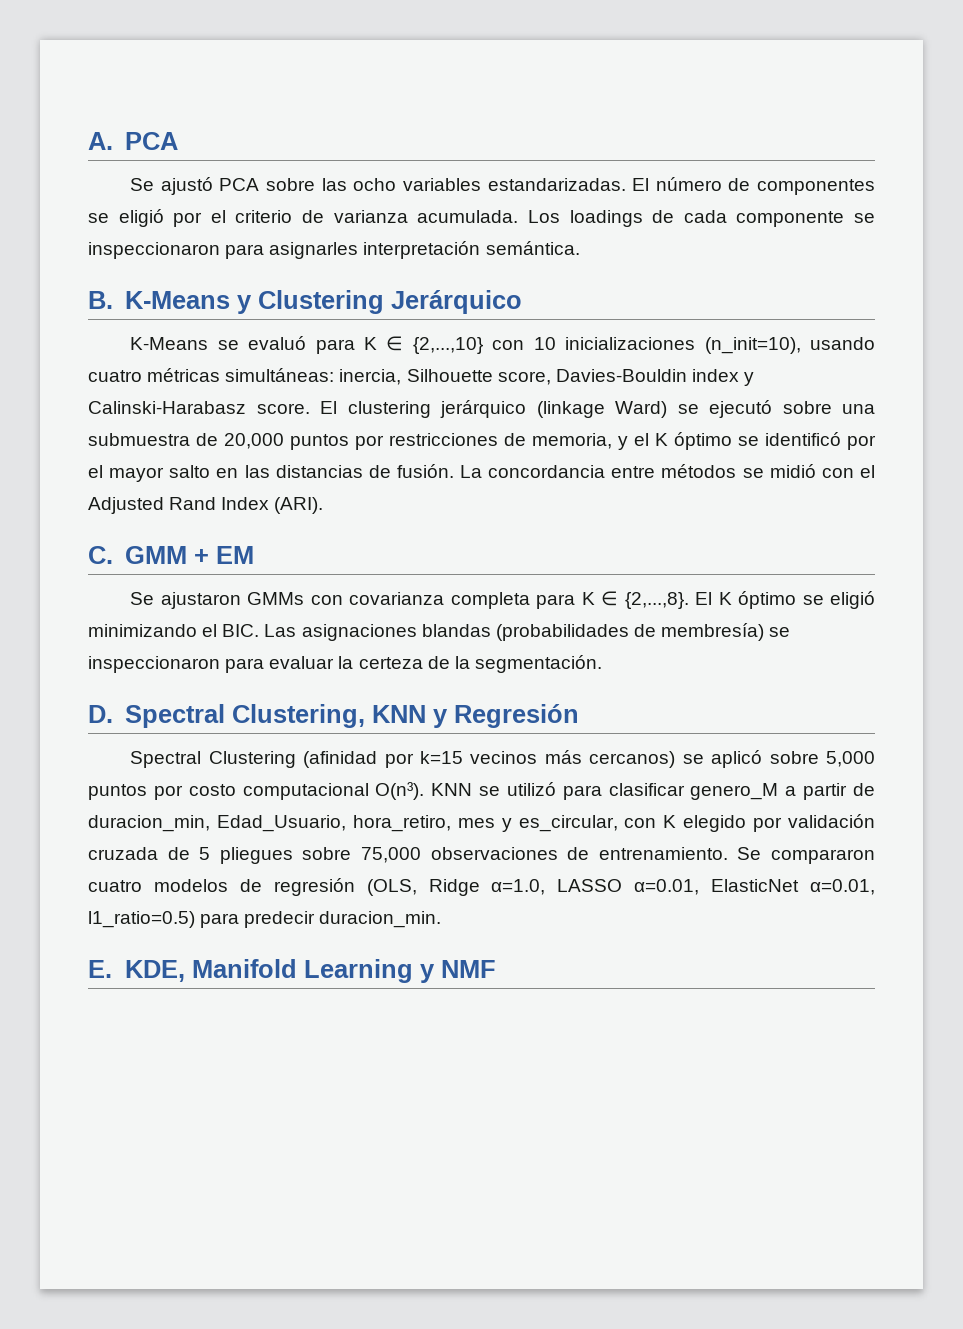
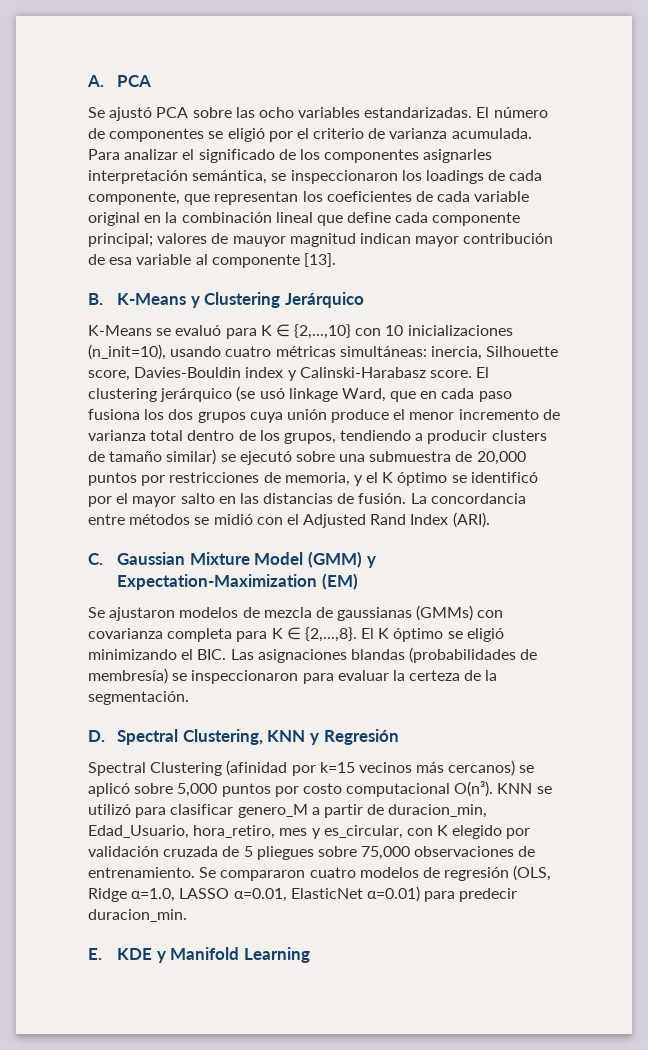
[527,210,876,227] [88,241,580,259] Los loadings de cada componente se inspeccionaron para asignarles interpretación semántica. -> [88,149,493,163] [88,170,543,184] [88,191,530,205] [88,212,521,226] [88,233,554,247] [88,253,336,268] Para analizar el significado de los componentes asignarles interpretación semántica, se inspeccionaron los loadings de cada componente, que representan los coeficientes de cada variable original en la combinación lineal que define cada componente principal; valores de mauyor magnitud indican mayor contribución de esa variable al componente [13].
[536,401,667,418] (linkage Ward) -> [236,386,512,402] [88,409,560,423] [88,430,547,444] [88,449,217,465] (se usó linkage Ward, que en cada paso fusiona los dos grupos cuya unión produce el menor incremento de varianza total dentro de los grupos, tendiendo a producir clusters de tamaño similar)
[124,546,254,564] [130,592,305,609] GMM + EM // Se ajustaron GMMs -> [117,551,376,568] [117,573,358,590] [88,605,474,621] Gaussian Mixture Model (GMM) y Expectation-Maximization (EM) // Se ajustaron modelos de mezcla de gaussianas (GMMs)
[809,879,875,895] [88,911,195,928] α=0.01, l1_ratio=0.5) -> [366,886,420,902] α=0.01)
[124,959,496,983] KDE, Manifold Learning y NMF -> [117,947,310,963] KDE y Manifold Learning

